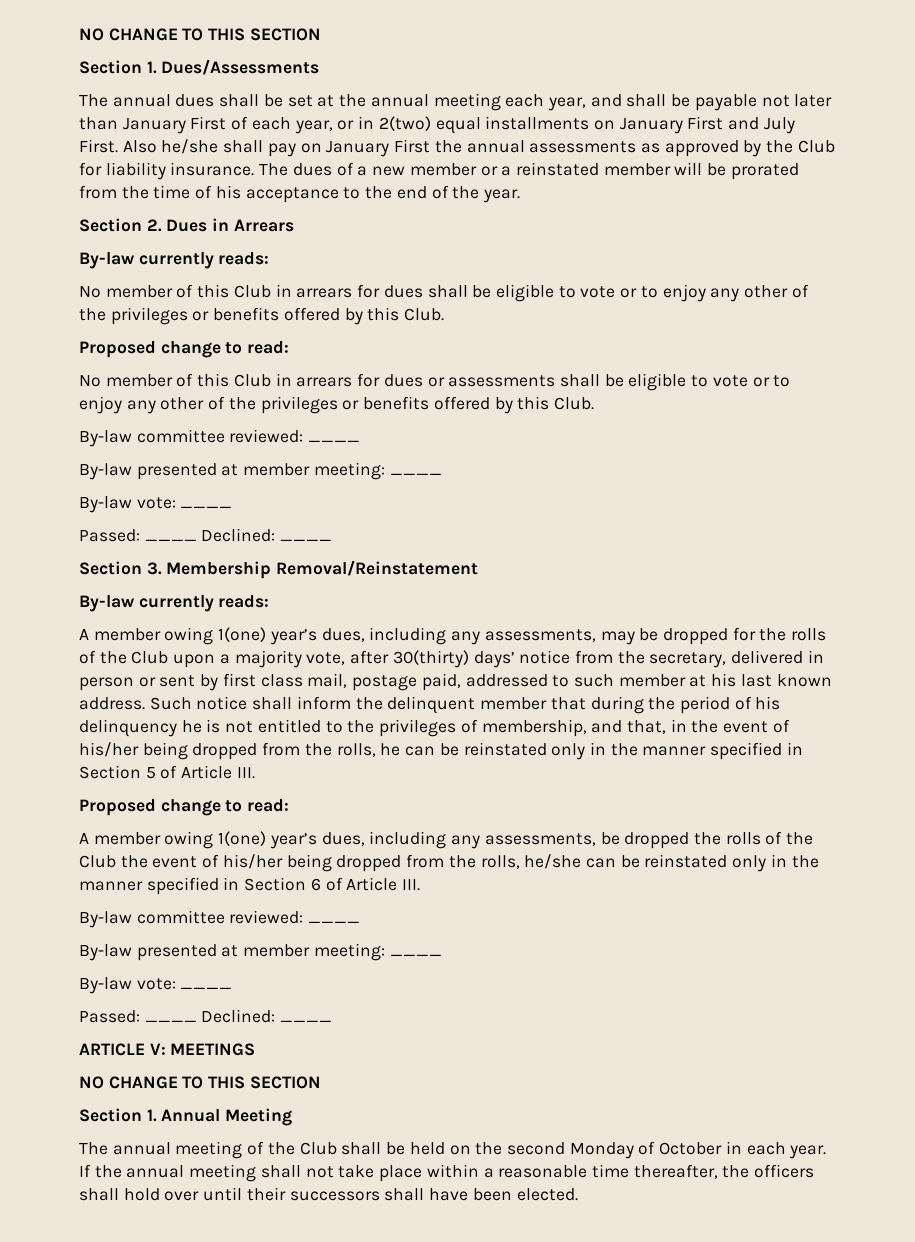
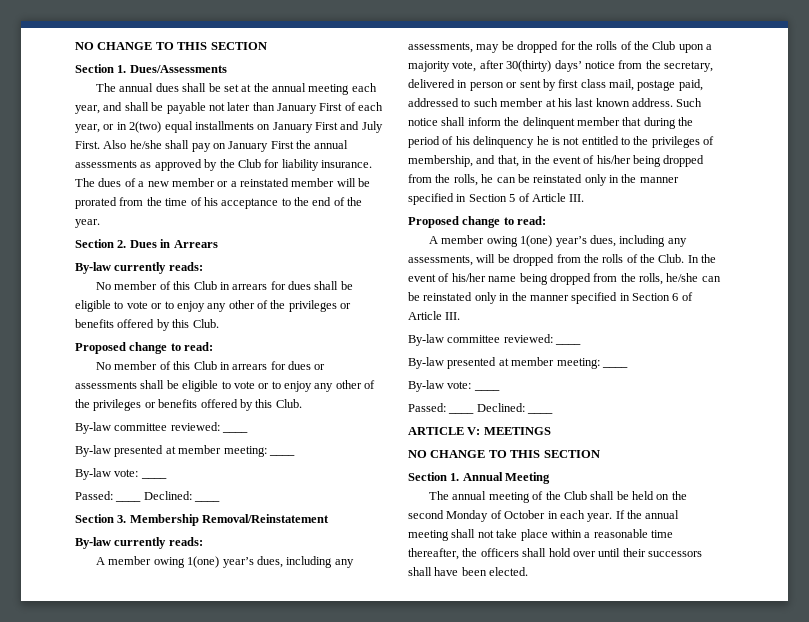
[600,831,814,849] [79,854,283,869] be dropped the rolls of the Club the event of his/her -> [476,254,717,266] [408,273,517,282] will be dropped from the rolls of the Club. In the event of his/her name

